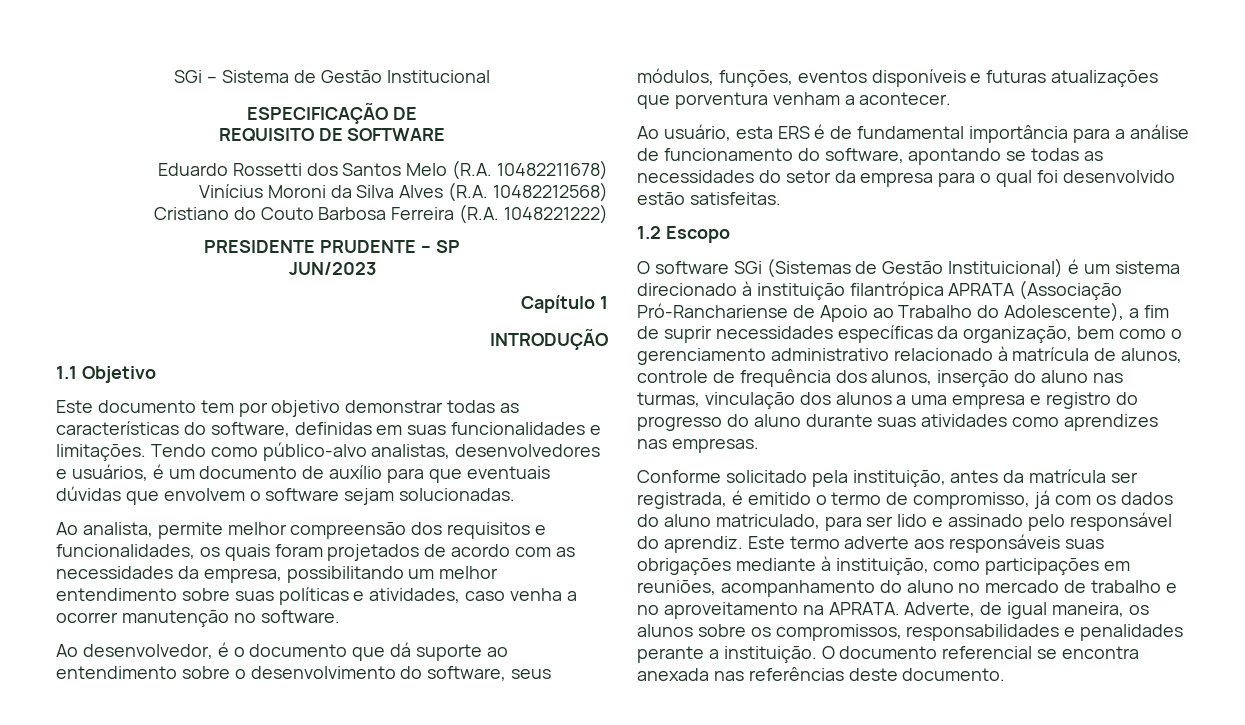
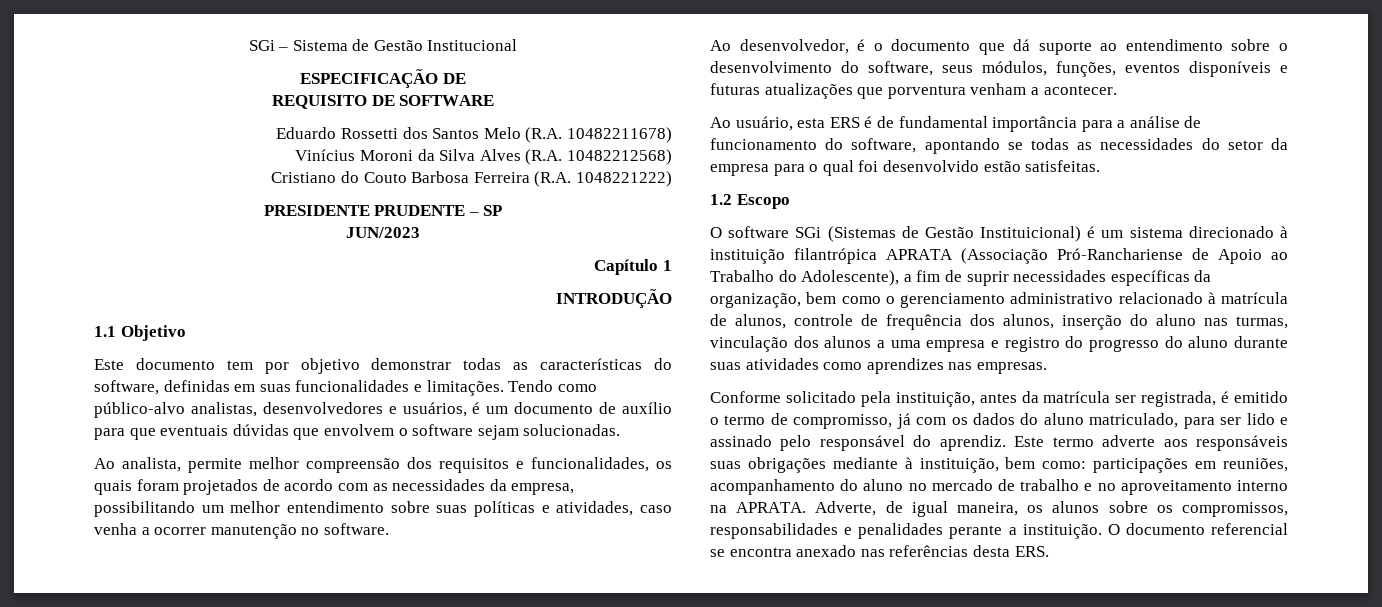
[933,561,981,571] como -> [1005,457,1087,469] bem como:
(798, 610) none -> [1237,480,1288,491] interno
[637,668,709,681] anexada -> [796,545,857,557] anexado
[848,668,1006,681] deste documento. -> [972,545,1049,557] desta ERS.

